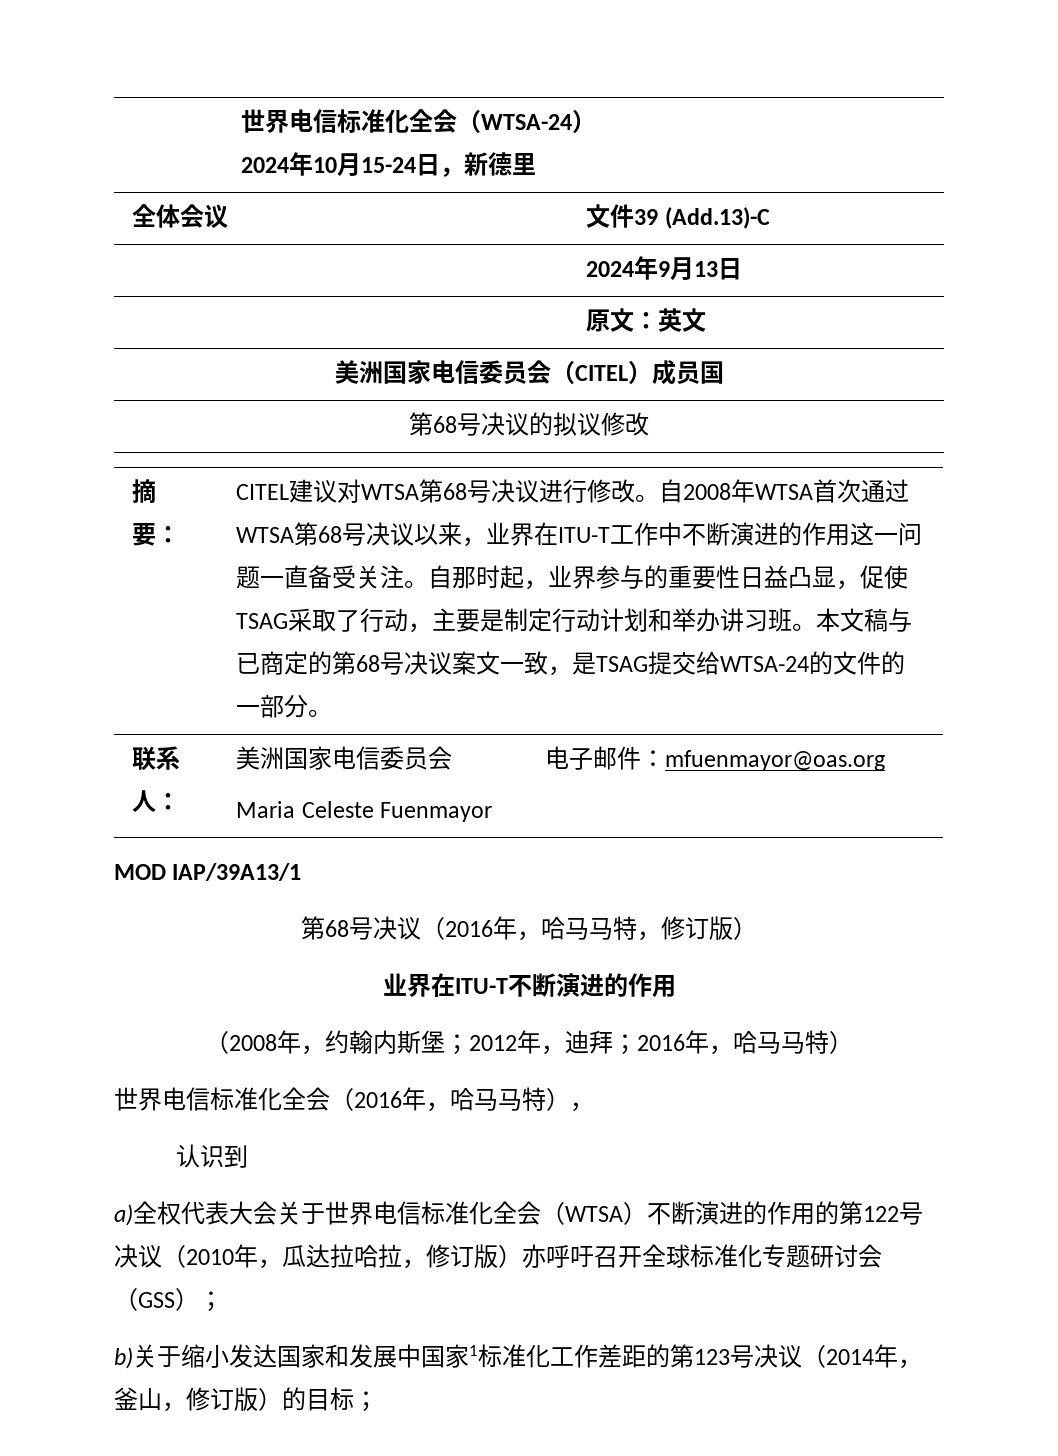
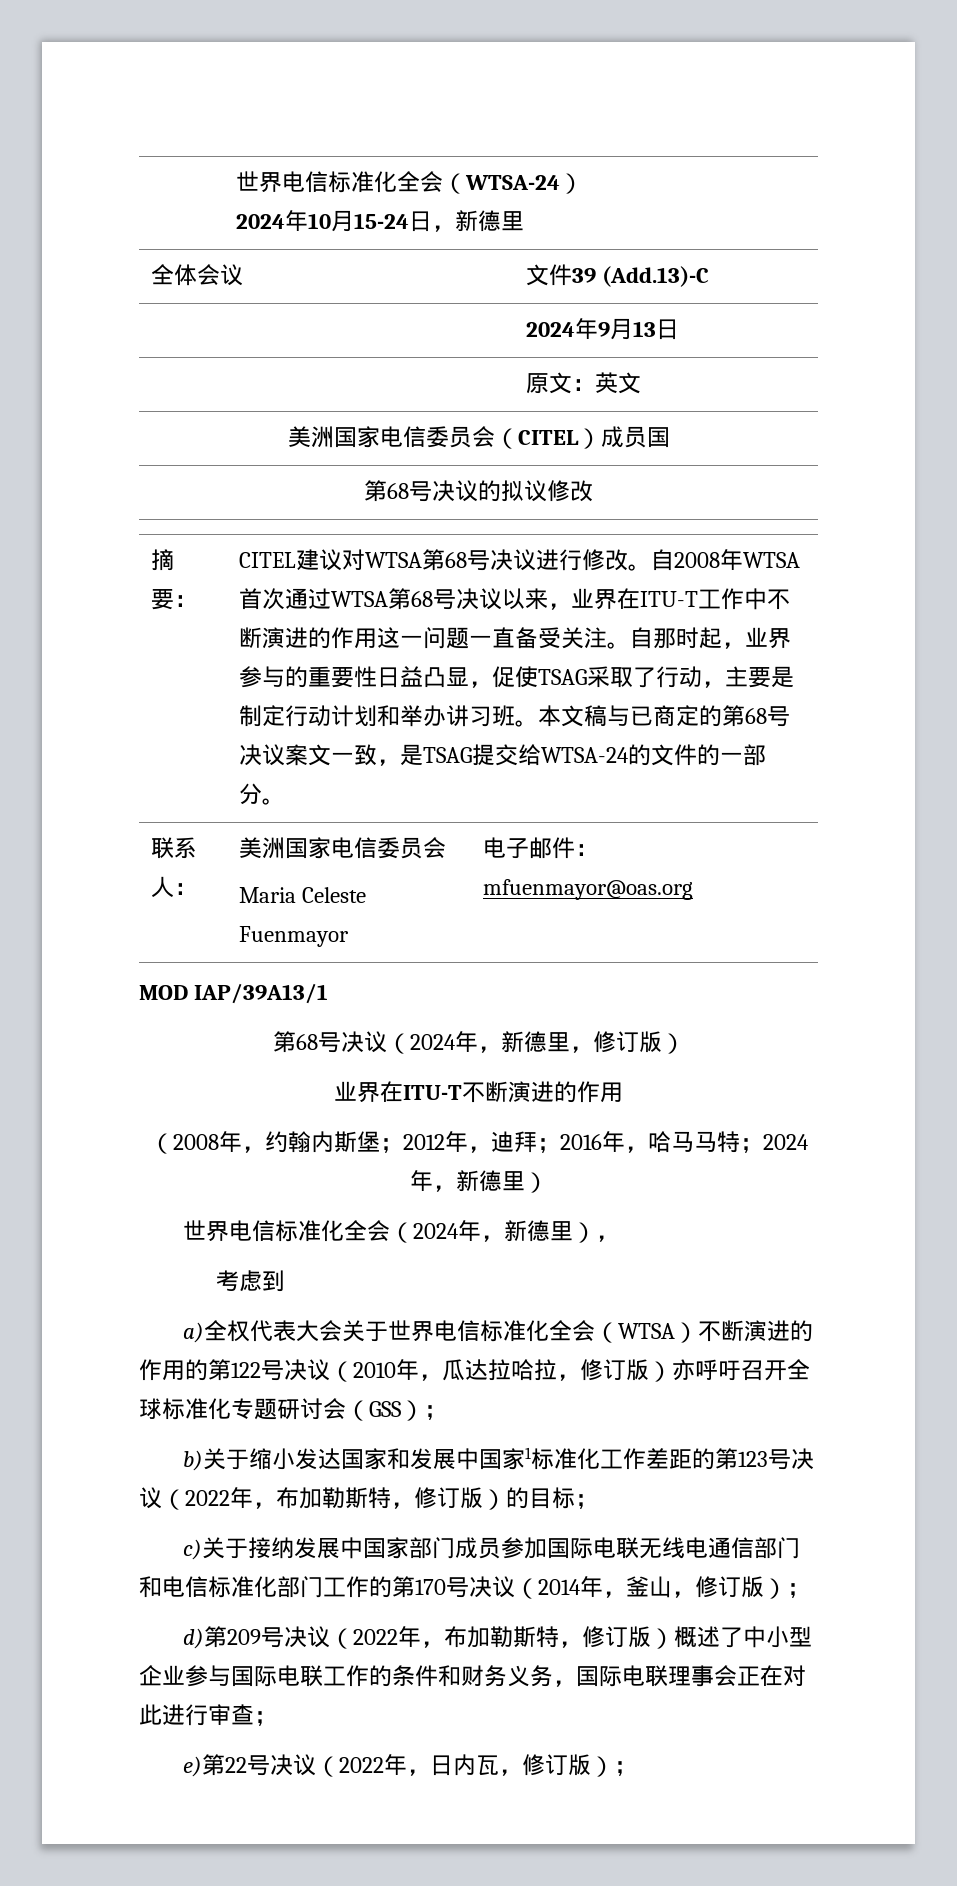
[445,916,637,941] 2016年，哈马马特 -> [409,1031,570,1053] 2024年，新德里
(829, 1042) none -> [739,1134,808,1153] [409,1170,525,1192] ；2024年，新德里
[354,1087,546,1112] 2016年，哈马马特 -> [412,1220,573,1242] 2024年，新德里
[175,1144,224,1168] 认识 -> [216,1270,263,1292] 考虑
(826, 1356) none -> [185,1487,598,1510] [182,1537,800,1560] [139,1576,538,1599] 2022年，布加勒斯特，修订版）的目标； // c)关于接纳发展中国家部门成员参加国际电联无线电通信部门和电信标准化部门工作的第170号决议（
[282,1387,354,1411] 的目标 -> [787,1583,810,1598] [182,1626,812,1649] [139,1665,806,1687] [139,1704,277,1726] [182,1754,614,1777] ； // d)第209号决议（2022年，布加勒斯特，修订版）概述了中小型企业参与国际电联工作的条件和财务义务，国际电联理事会正在对此进行审查； // e)第22号决议（2022年，日内瓦，修订版）

